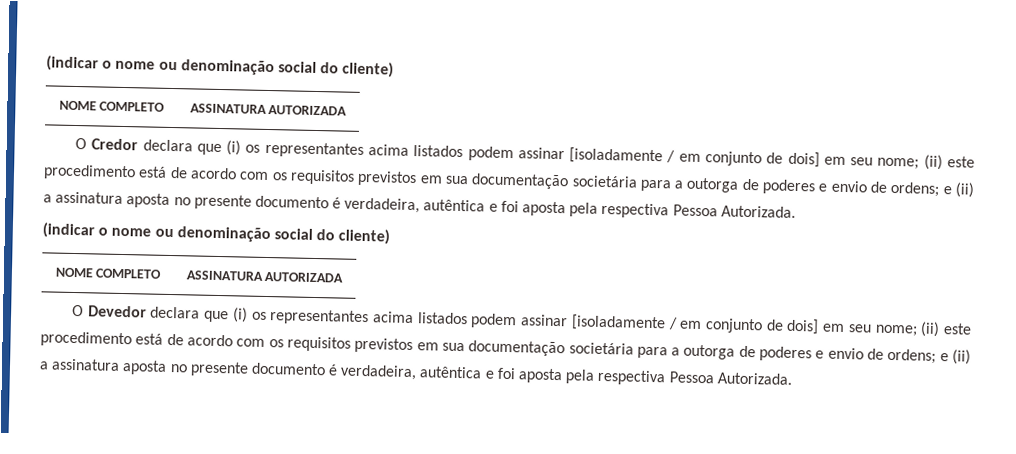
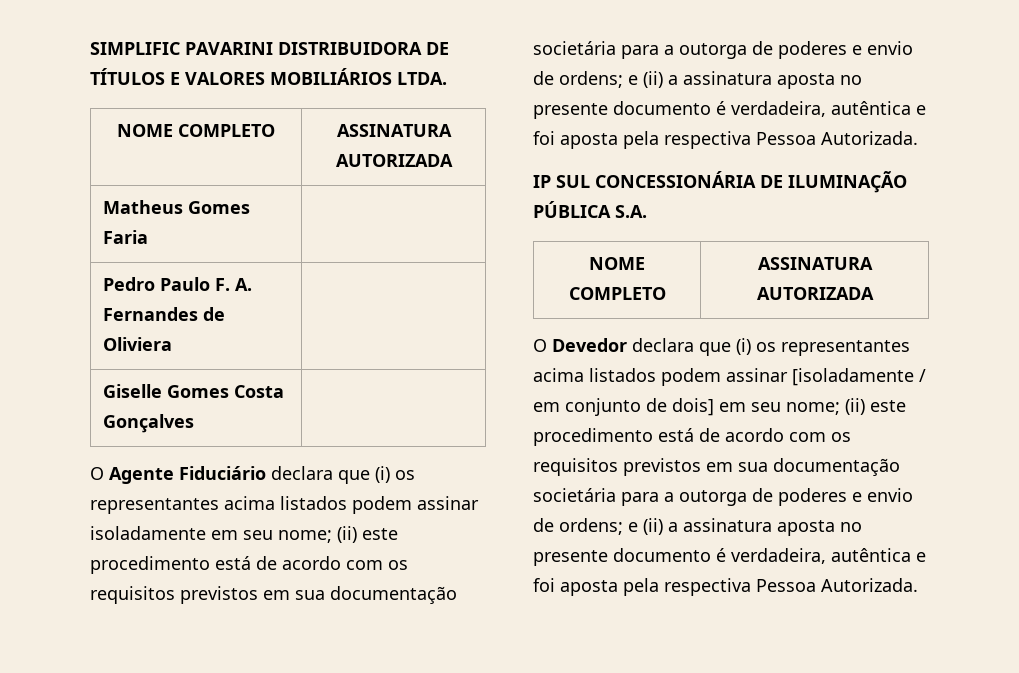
[46,55,395,78] [58,100,166,112] [189,103,348,116] [74,137,820,168] (indicar o nome ou denominação social do cliente) // NOME COMPLETO | ASSINATURA AUTORIZADA // O Credor declara que (i) os representantes acima listados podem assinar [isoladamente / em conjunto de dois] -> [90,42,449,55] [90,68,447,85] [117,124,275,137] [336,124,452,137] [335,154,453,167] [103,200,251,214] [103,230,149,244] [103,277,253,291] [103,307,226,321] [103,337,173,351] [103,384,285,398] [103,414,195,433] [90,466,415,484] [90,496,479,514] [90,526,206,540] SIMPLIFIC PAVARINI DISTRIBUIDORA DE TÍTULOS E VALORES MOBILIÁRIOS LTDA. // NOME COMPLETO | ASSINATURA AUTORIZADA // Matheus Gomes Faria | // Pedro Paulo F. A. Fernandes de Oliviera | // Giselle Gomes Costa Gonçalves | // O Agente Fiduciário declara que (i) os representantes acima listados podem assinar isoladamente
[42,222,391,245] (indicar o nome ou denominação social do cliente) -> [533,171,907,193] [533,201,647,218] IP SUL CONCESSIONÁRIA DE ILUMINAÇÃO PÚBLICA S.A.

